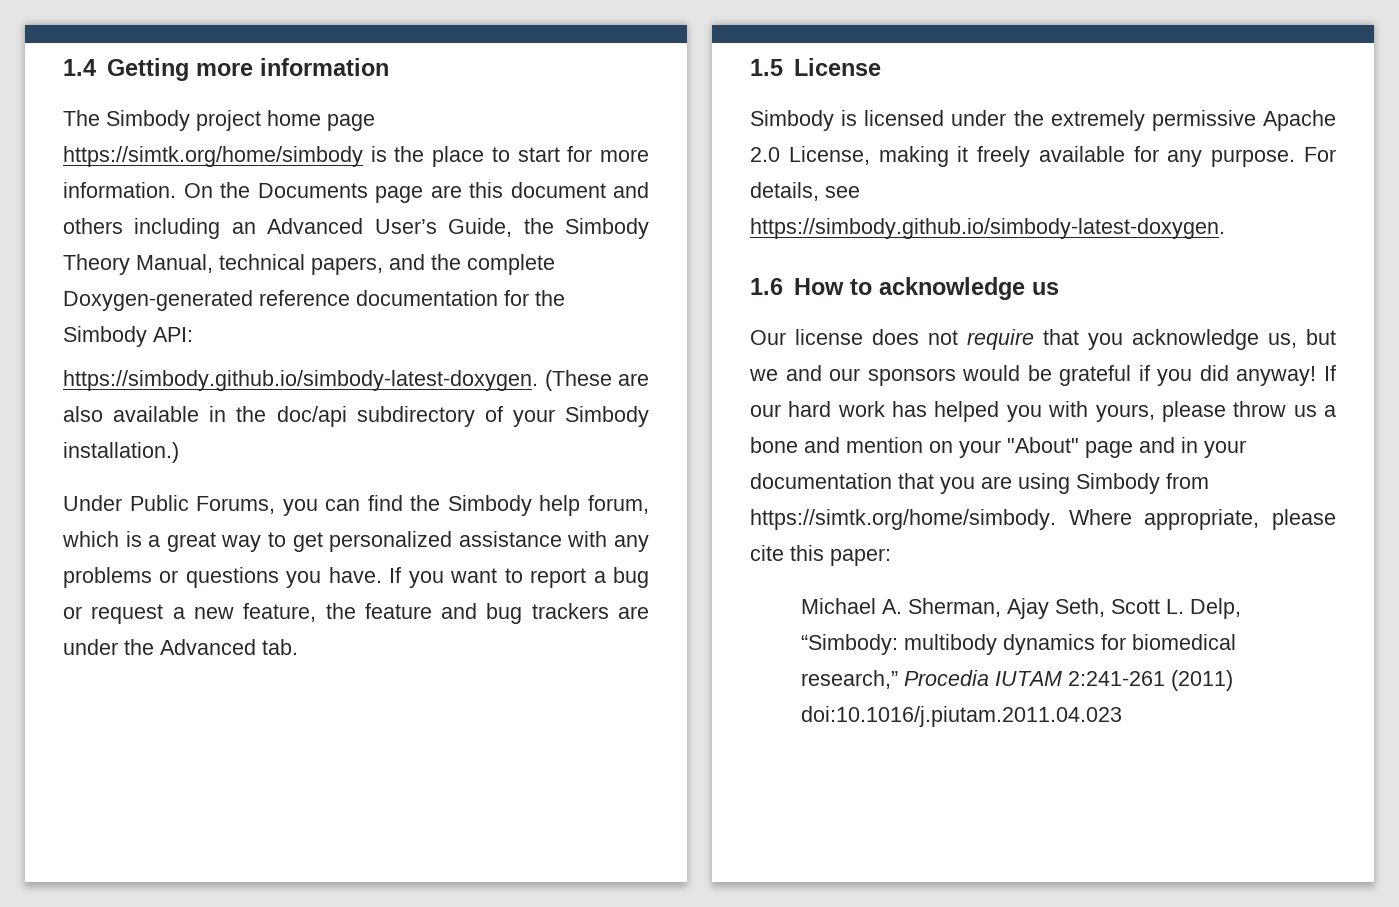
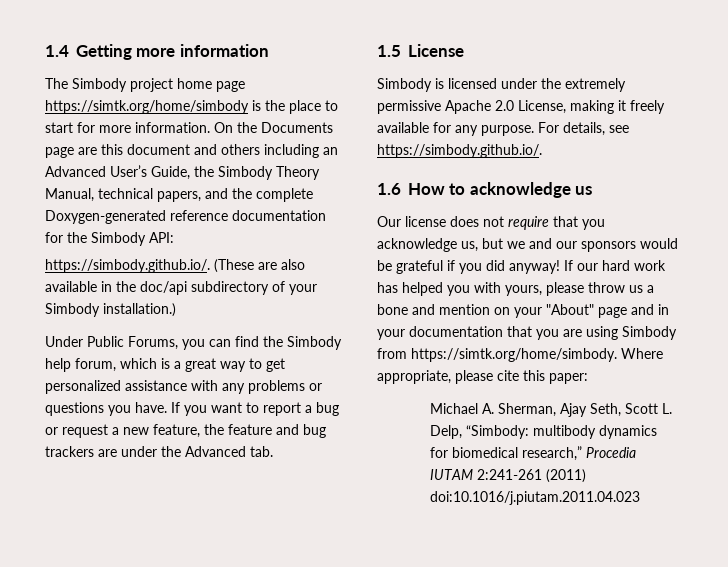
[63,370,538,391] https://simbody.github.io/simbody-latest-doxygen. -> [45,259,210,273] https://simbody.github.io/.
[750,218,1225,239] https://simbody.github.io/simbody-latest-doxygen. -> [377,144,542,158] https://simbody.github.io/.

